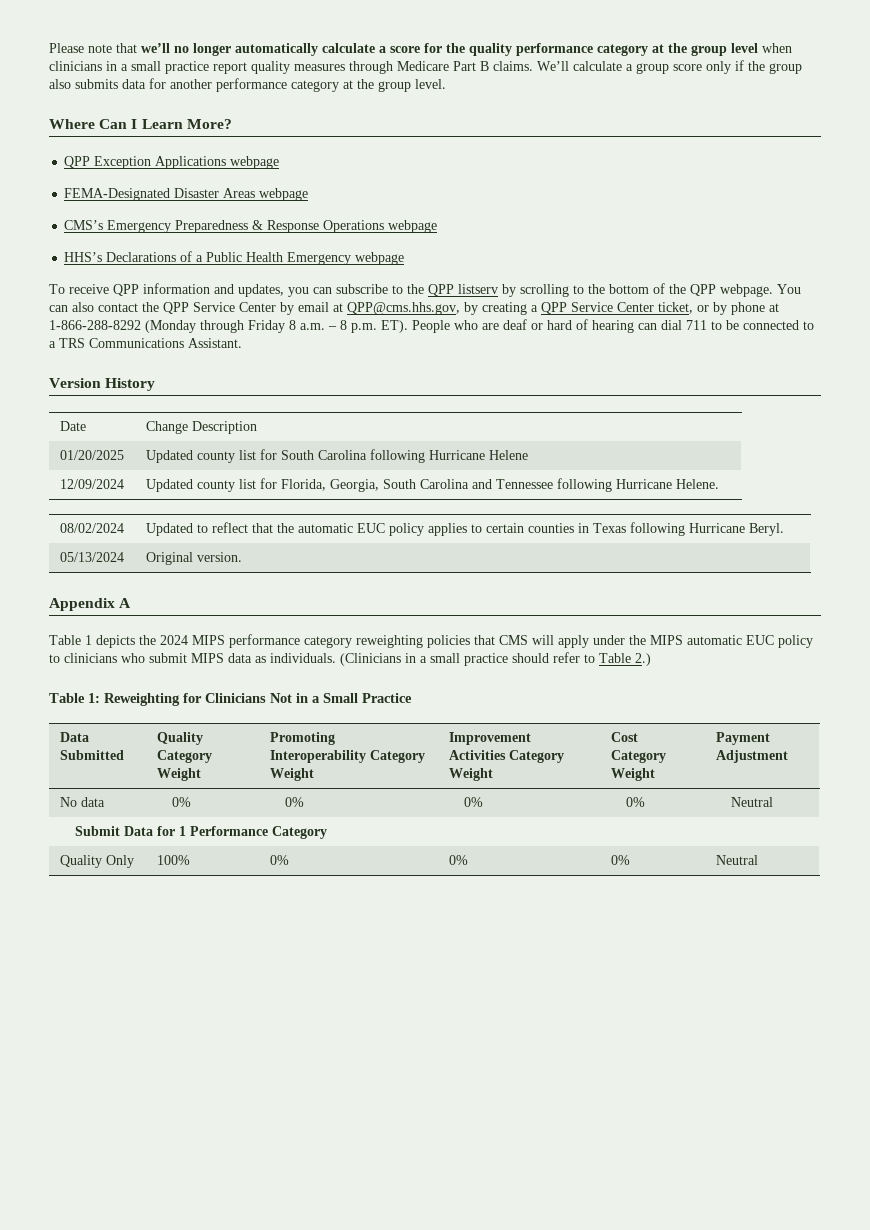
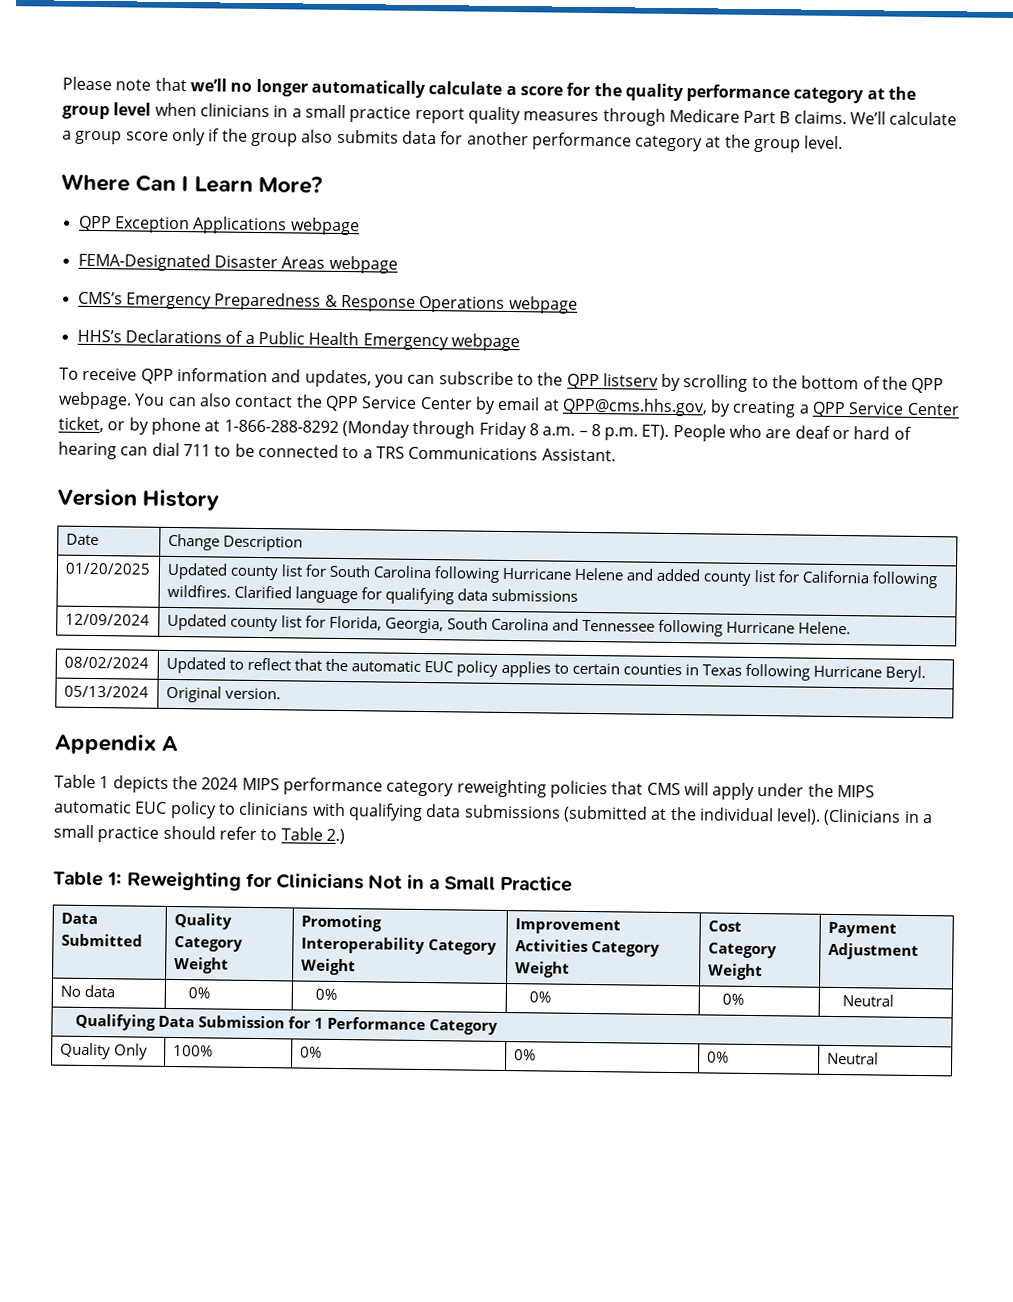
(528, 455) none -> [625,568,937,589] [166,584,578,605] and added county list for California following wildfires. Clarified language for qualifying data submissions
[121,653,336,663] who submit MIPS data as individuals. -> [312,802,822,825] with qualifying data submissions (submitted at the individual level).
[75,826,154,836] Submit Data -> [75,1013,286,1031] Qualifying Data Submission

